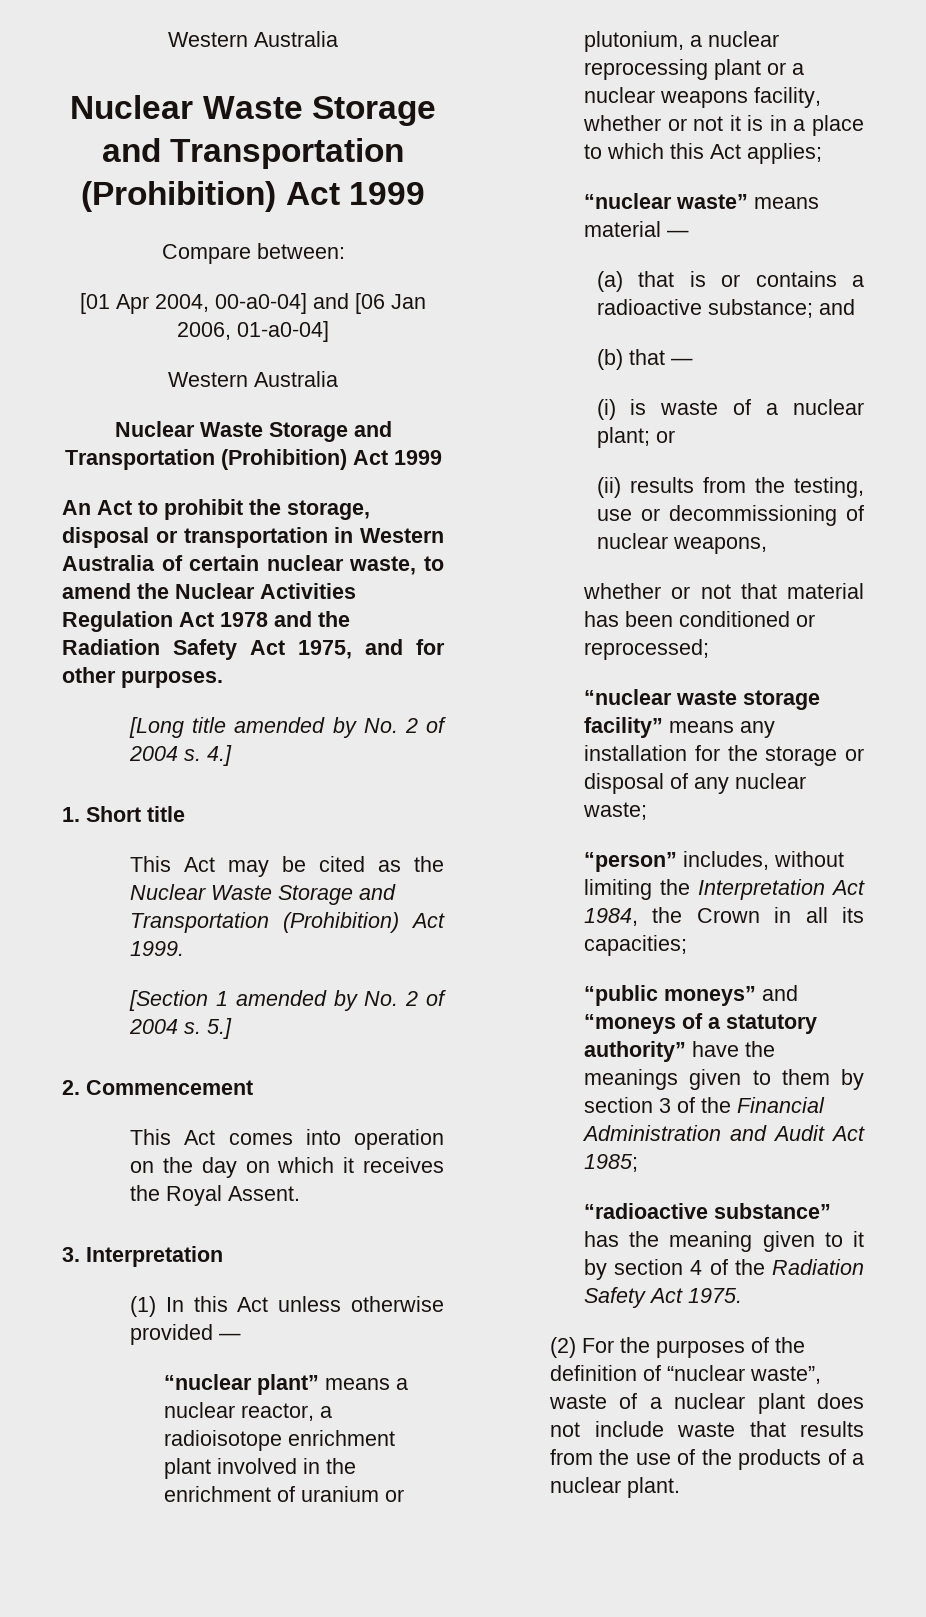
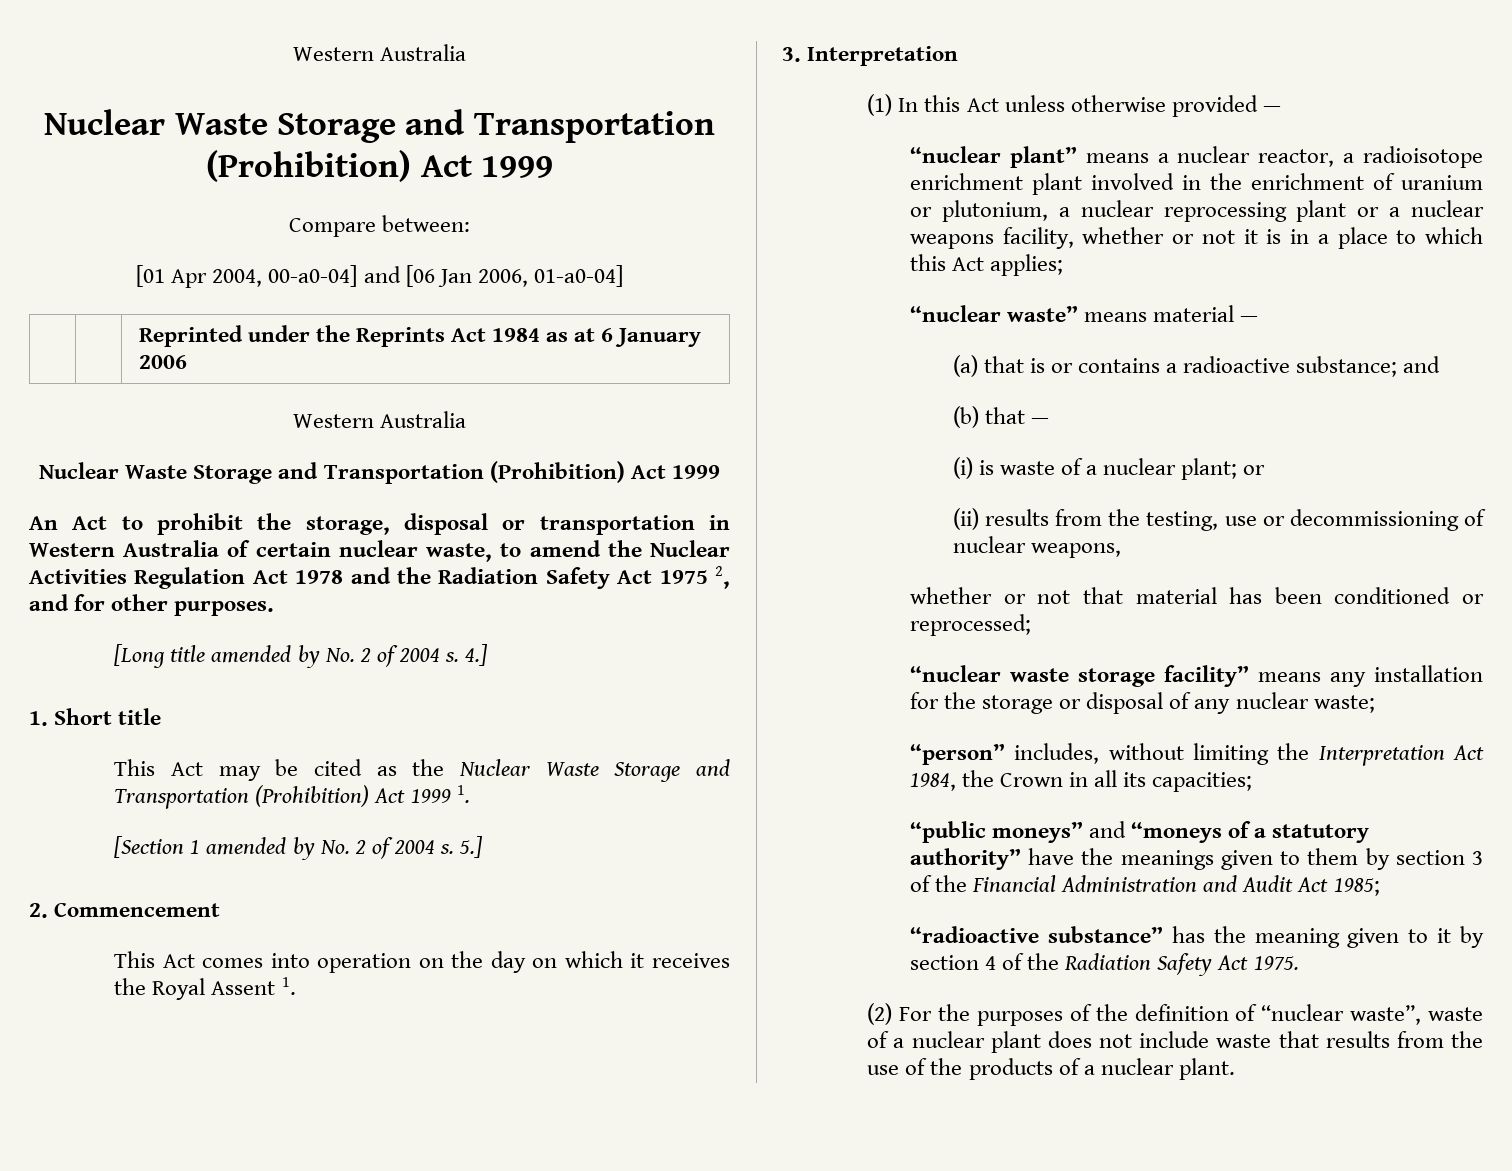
(329, 331) none -> [138,325,702,347] [138,355,187,369] // | | Reprinted under the Reprints Act 1984 as at 6 January 2006
[298,640,352,659] 1975, -> [659,566,730,589] 1975 2,
[130,941,185,956] 1999. -> [410,785,470,803] 1999 1.
[228,1186,301,1201] Assent. -> [211,977,296,995] Assent 1.

